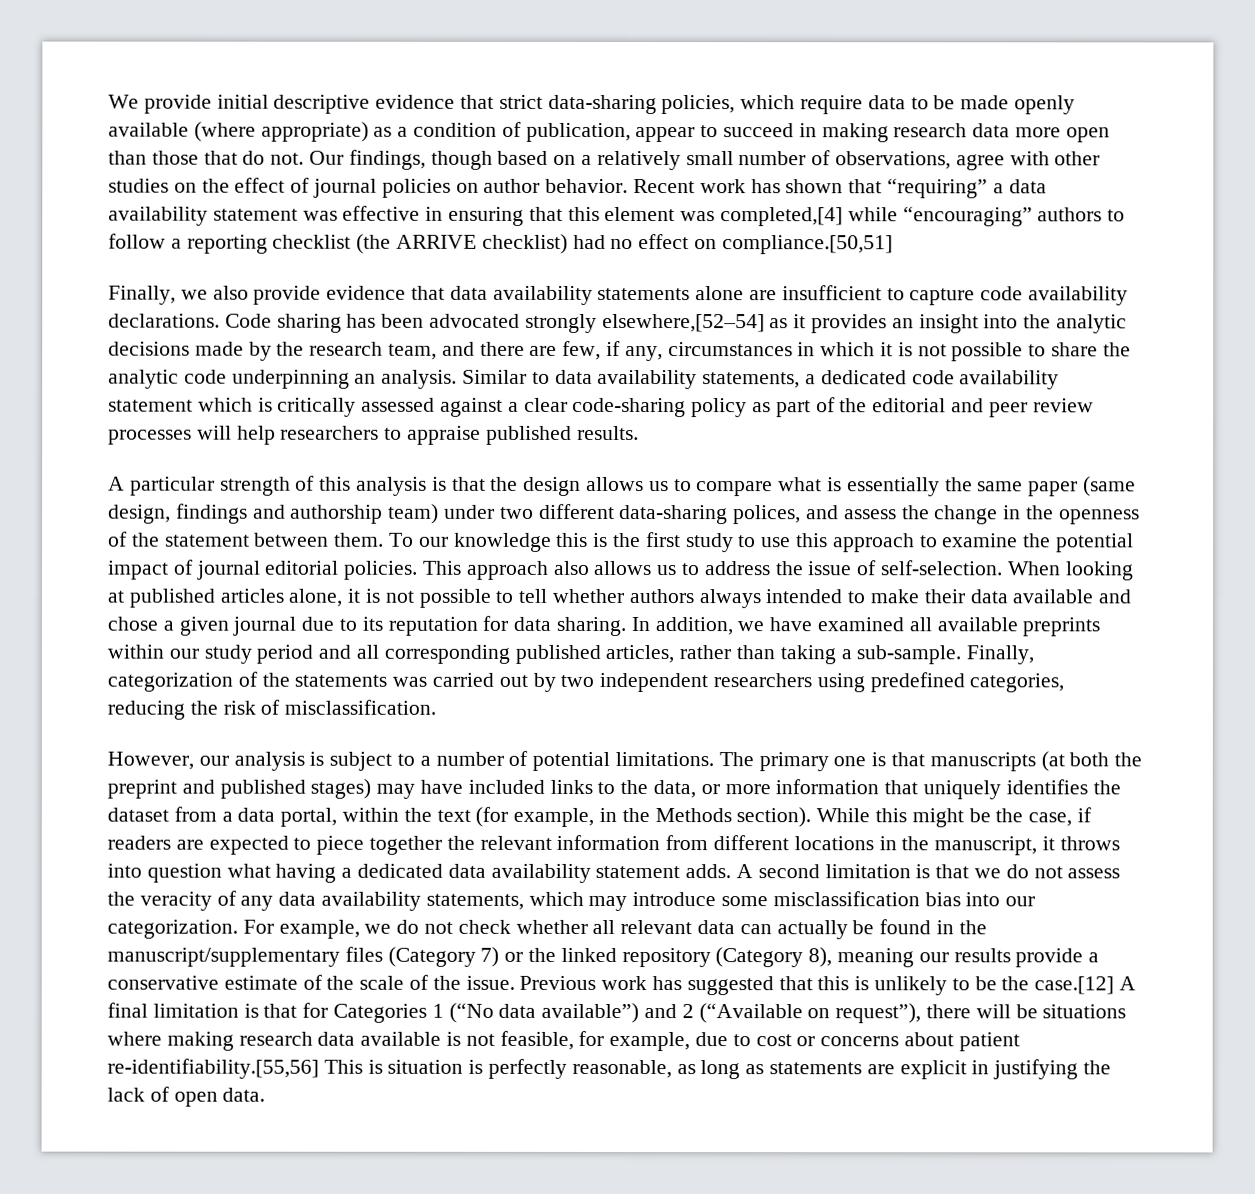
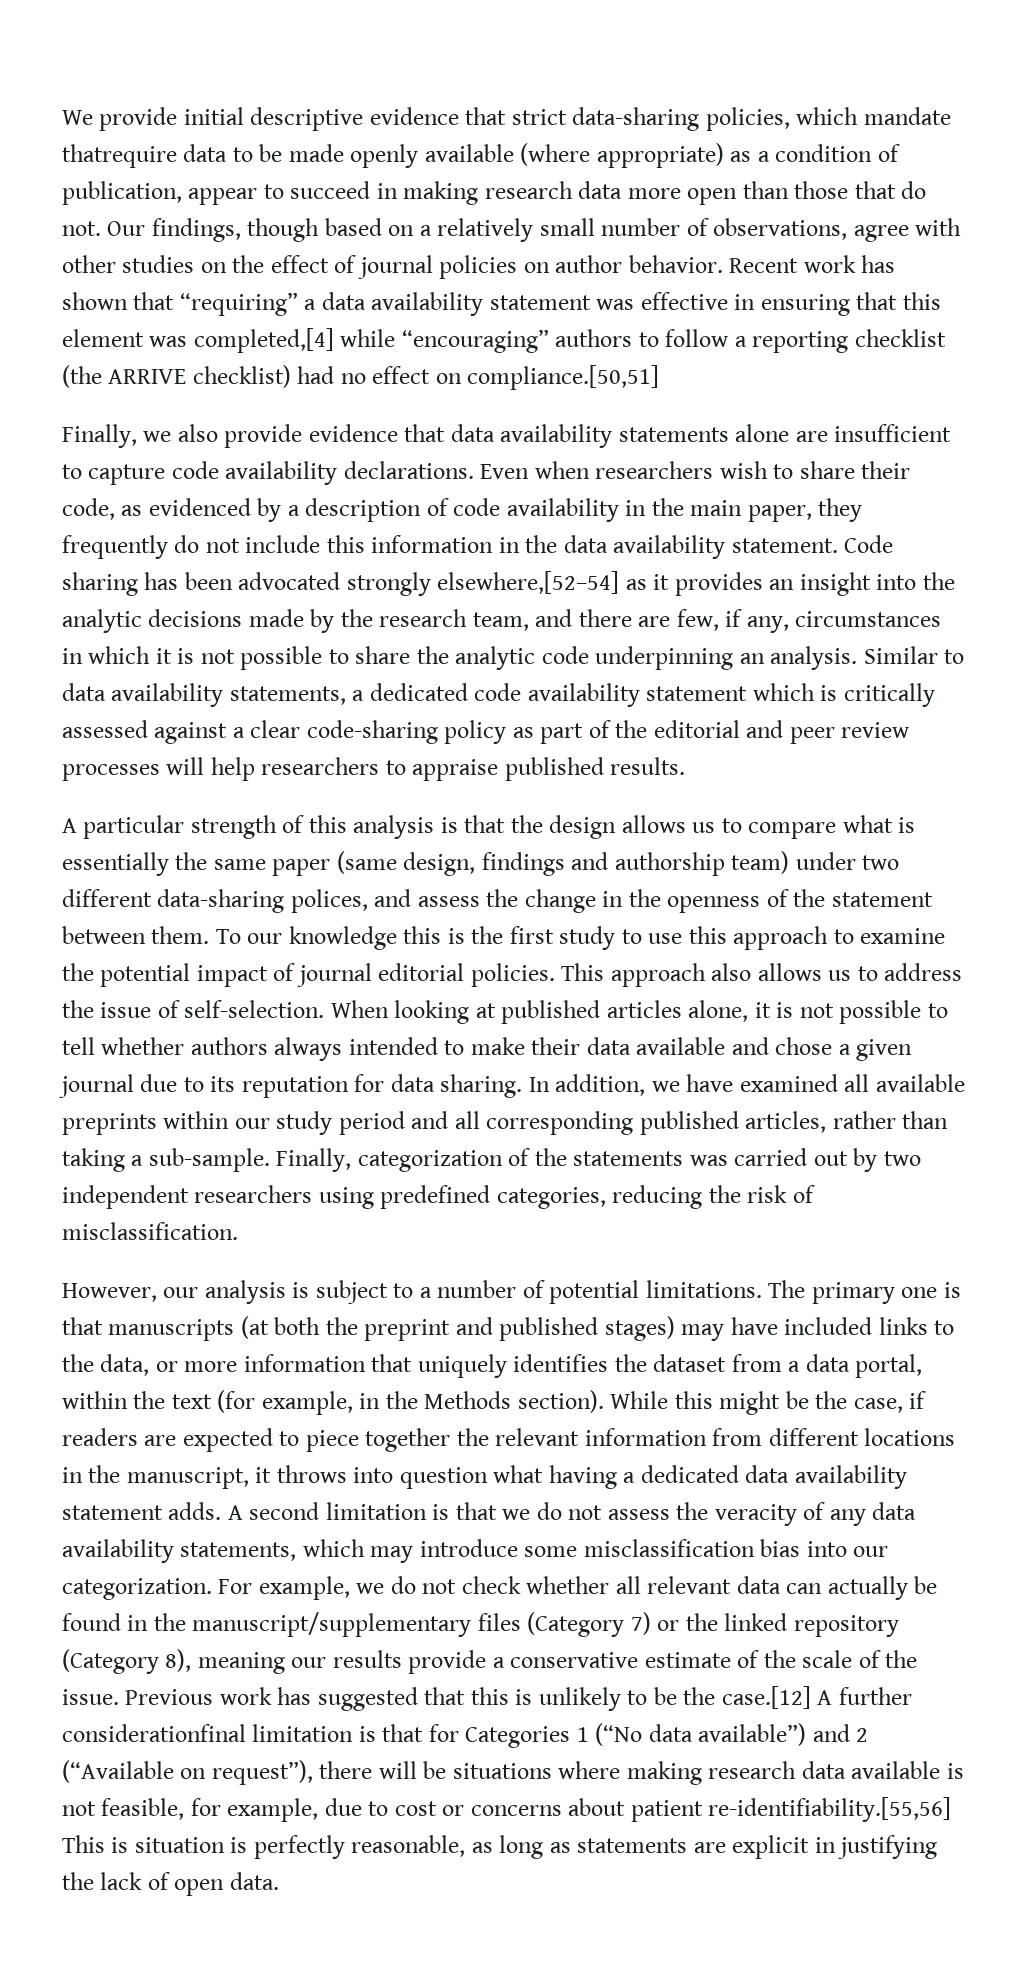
[800,95,864,115] require -> [863,107,951,125] [62,144,177,168] mandate thatrequire
(220, 320) none -> [480,461,911,479] [62,498,863,522] [62,535,838,559] Even when researchers wish to share their code, as evidenced by a description of code availability in the main paper, they frequently do not include this information in the data availability statement.
[107,1002,148,1018] final -> [838,1687,912,1705] [62,1724,246,1742] further considerationfinal

